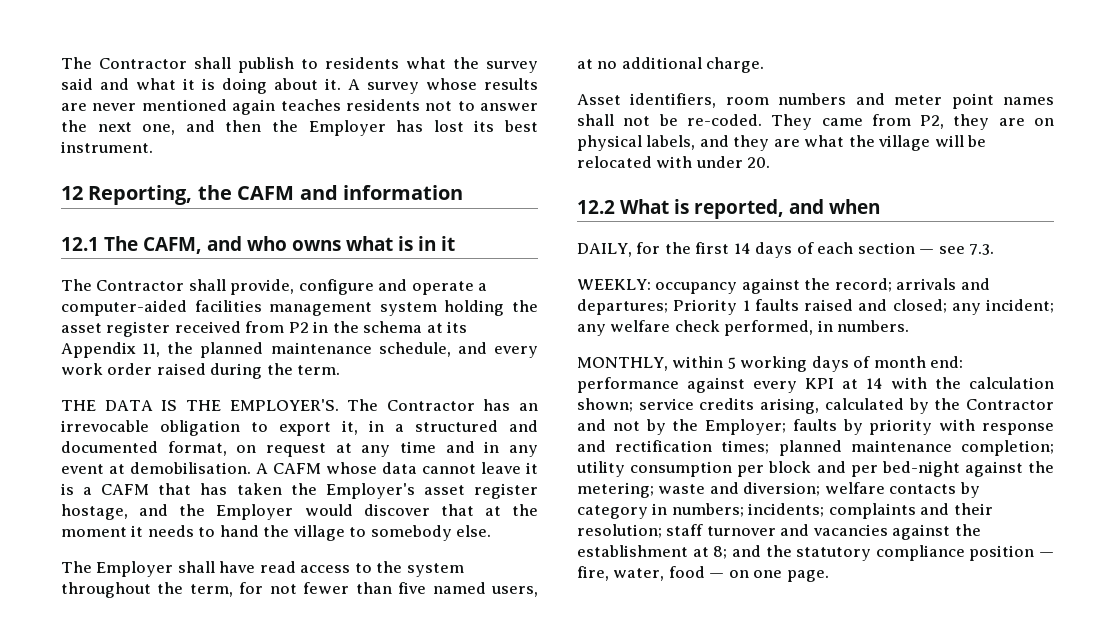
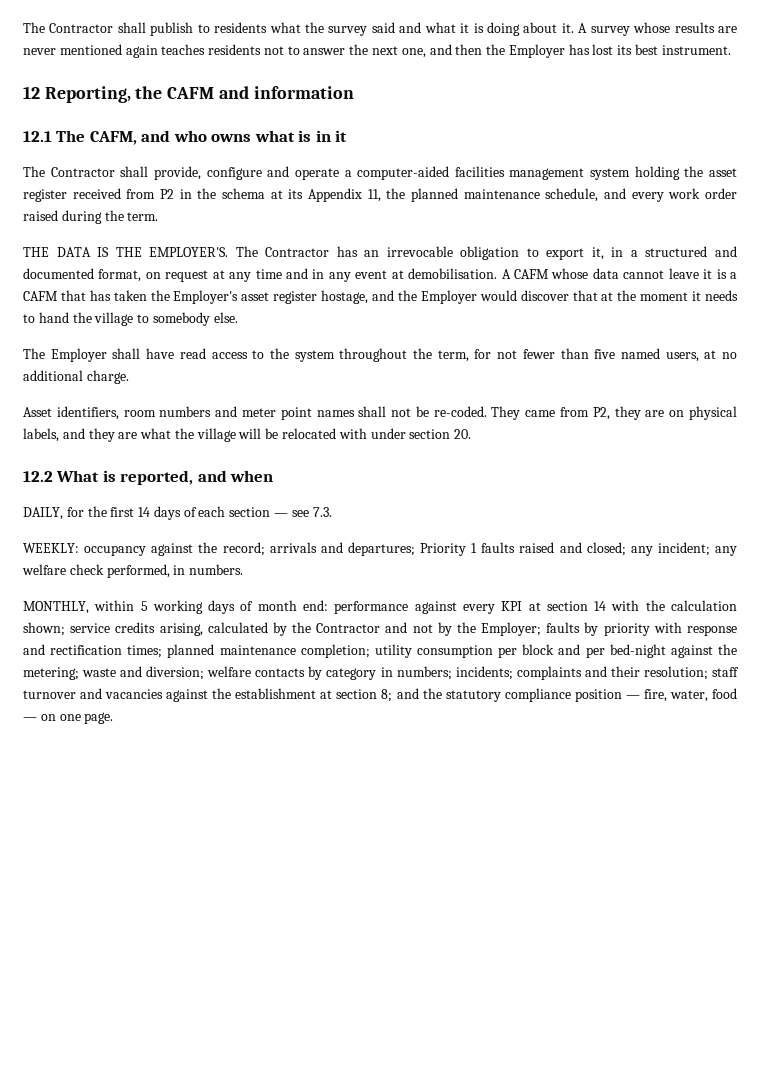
(743, 162) none -> [409,429,451,439] section
(858, 384) none -> [546,601,588,611] section
(709, 552) none -> [336,689,378,699] section

